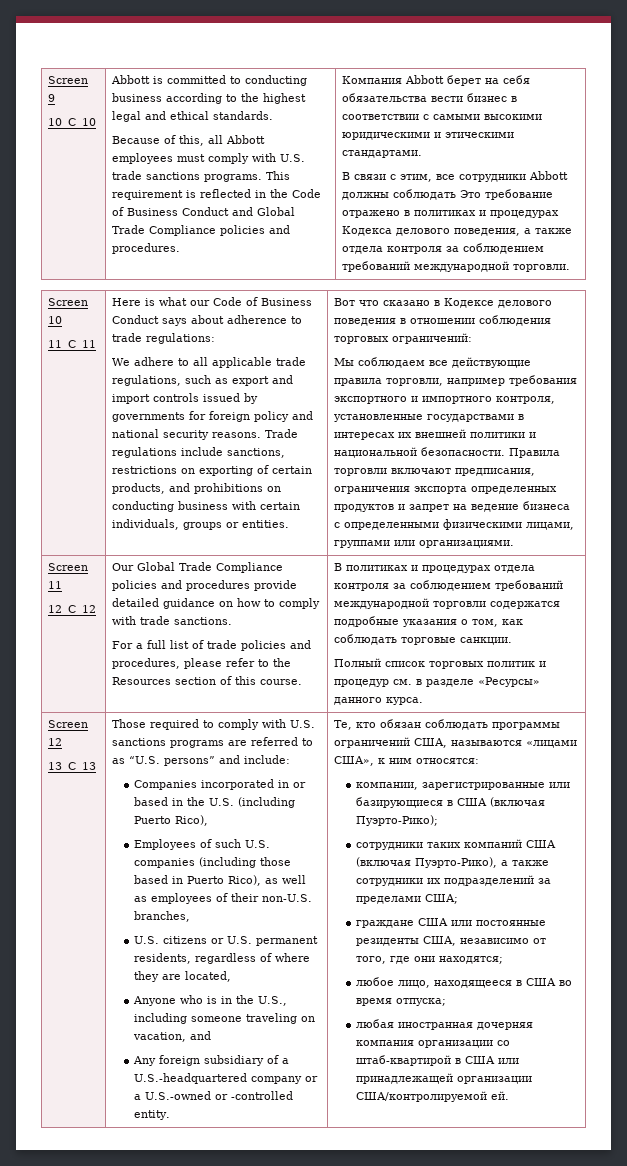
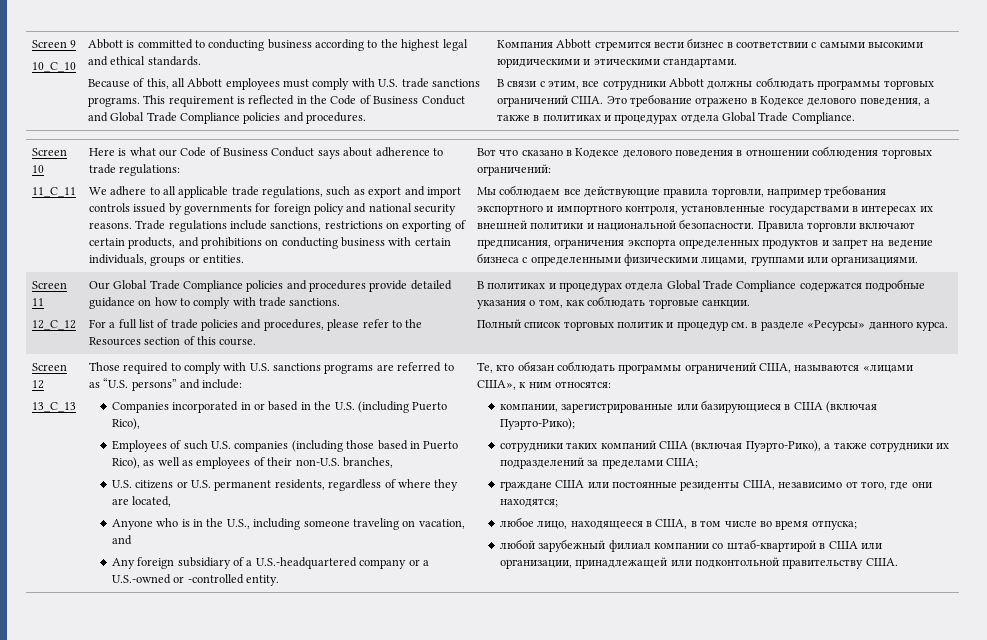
[447,75,531,86] [342,93,428,102] берет на себя обязательства -> [594,41,651,51] стремится
[460,189,554,200] [342,210,560,218] [342,226,573,236] [342,243,545,254] [342,261,571,272] Это требование отражено в политиках и процедурах Кодекса делового поведения, а также отдела контроля за соблюдением требований международной торговли. -> [817,80,934,90] [496,94,931,107] [496,112,855,124] программы торговых ограничений США. Это требование отражено в Кодексе делового поведения, а также в политиках и процедурах отдела Global Trade Compliance.
[334,580,564,591] [334,598,487,609] контроля за соблюдением требований международной торговли -> [666,280,797,292] Global Trade Compliance
[525,978,556,986] США -> [655,519,757,529] США, в том числе
[355,1019,533,1030] [355,1040,493,1048] любая иностранная дочерняя компания организации -> [499,539,710,552] любой зарубежный филиал компании
[355,1073,532,1084] [355,1091,509,1102] принадлежащей организации США/контролируемой ей. -> [499,557,898,569] организации, принадлежащей или подконтольной правительству США.

